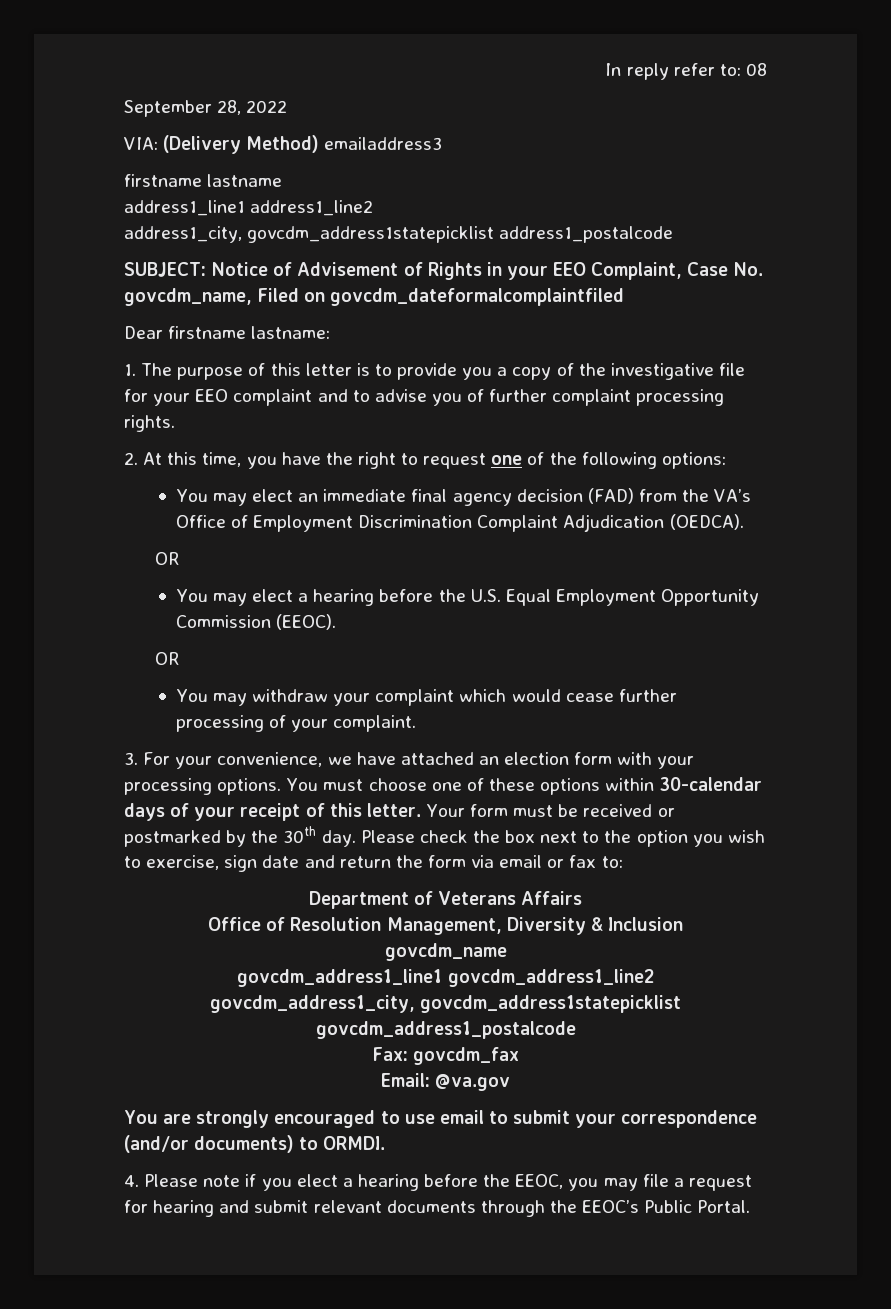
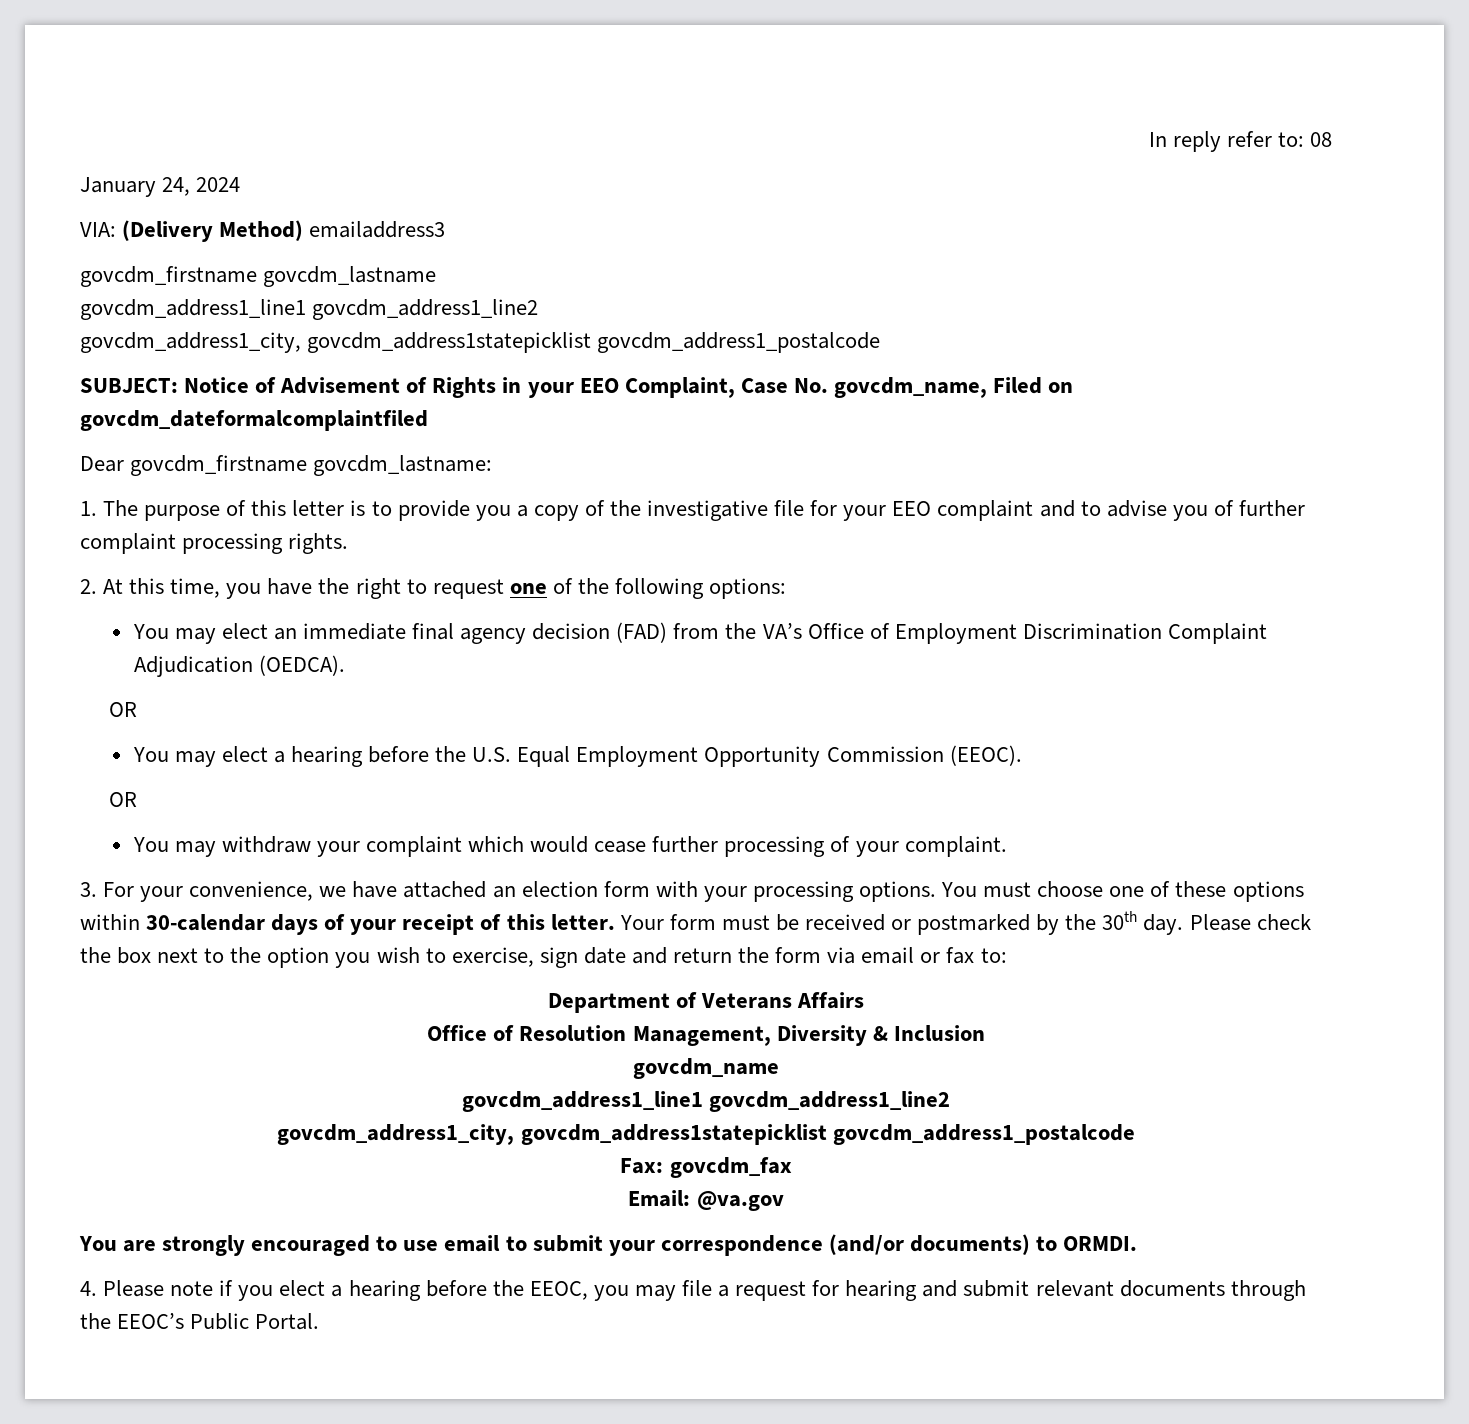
[124,100,288,117] September 28, 2022 -> [80,177,241,197] January 24, 2024
[124,174,283,187] [124,200,374,216] [124,226,674,243] firstname lastname // address1_line1 address1_line2 // address1_city, govcdm_address1statepicklist address1_postalcode -> [80,266,437,287] [80,299,539,320] [80,332,881,353] govcdm_firstname govcdm_lastname // govcdm_address1_line1 govcdm_address1_line2 // govcdm_address1_city, govcdm_address1statepicklist govcdm_address1_postalcode
[168,326,331,339] firstname lastname: -> [130,455,493,476] govcdm_firstname govcdm_lastname:

